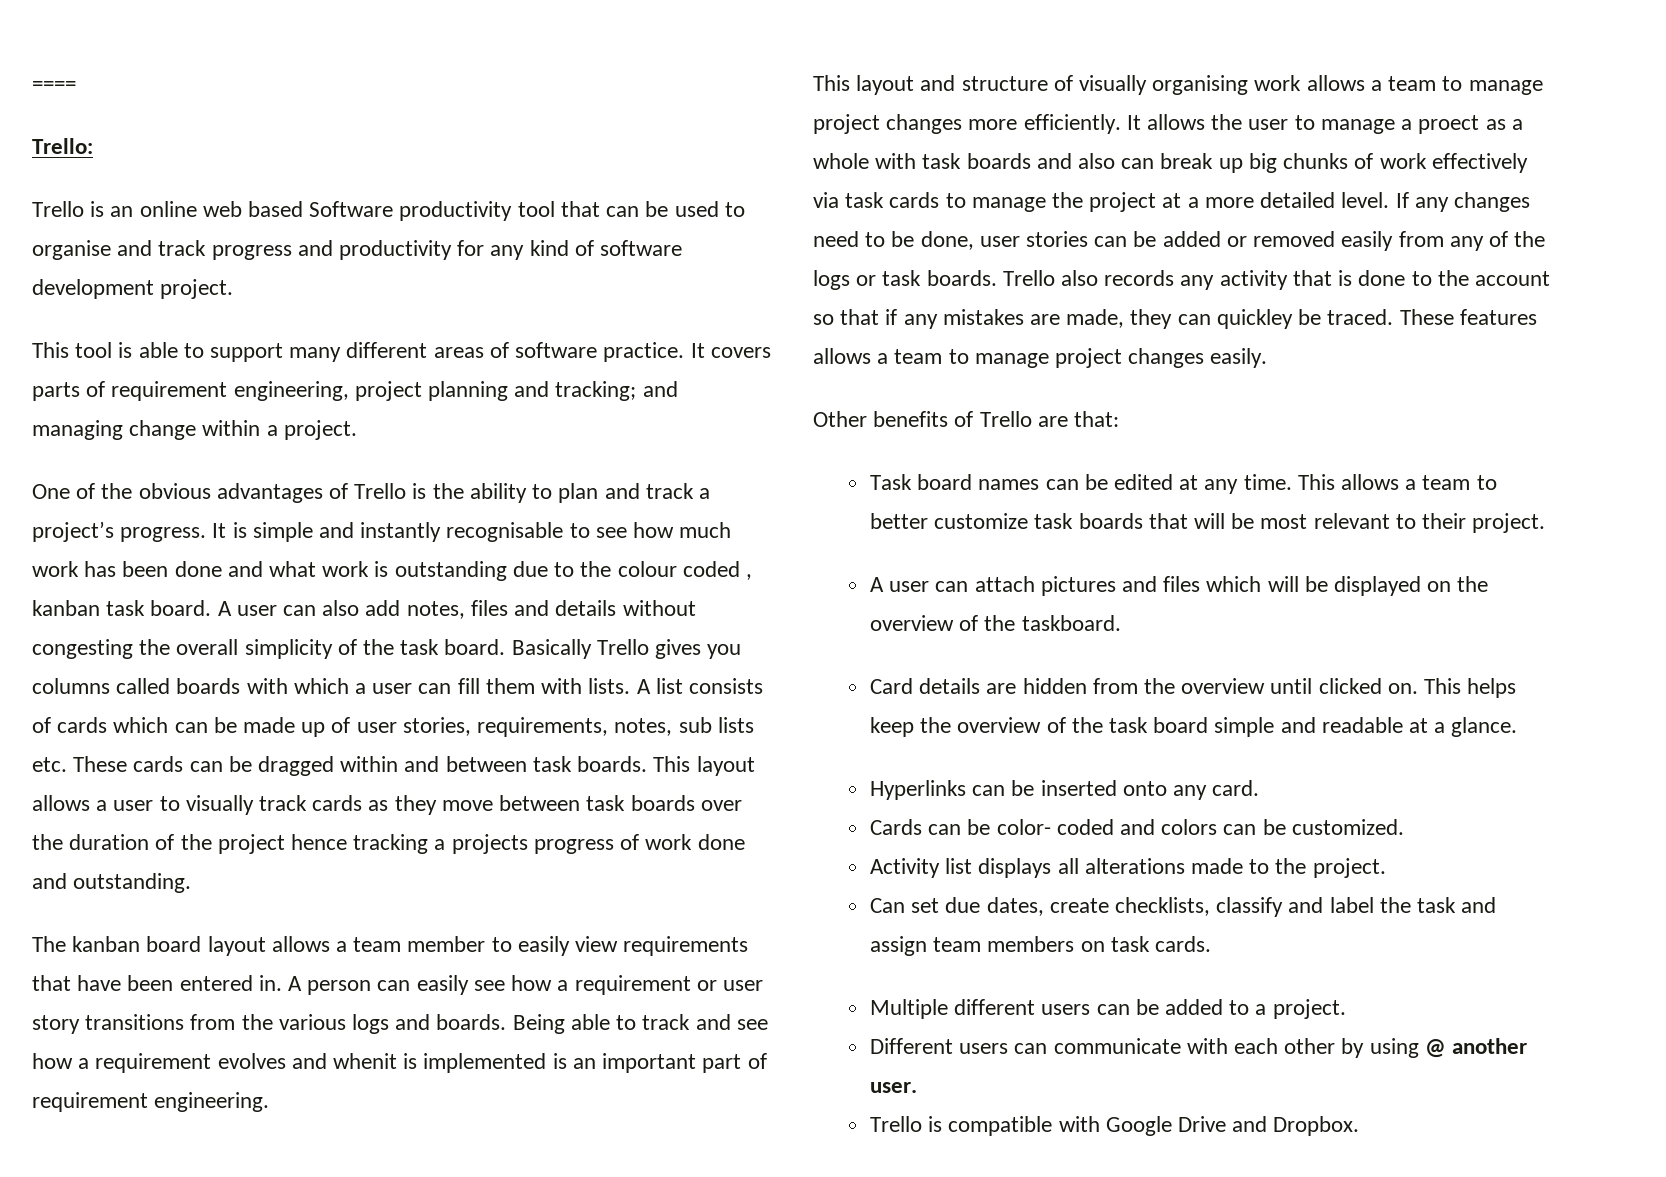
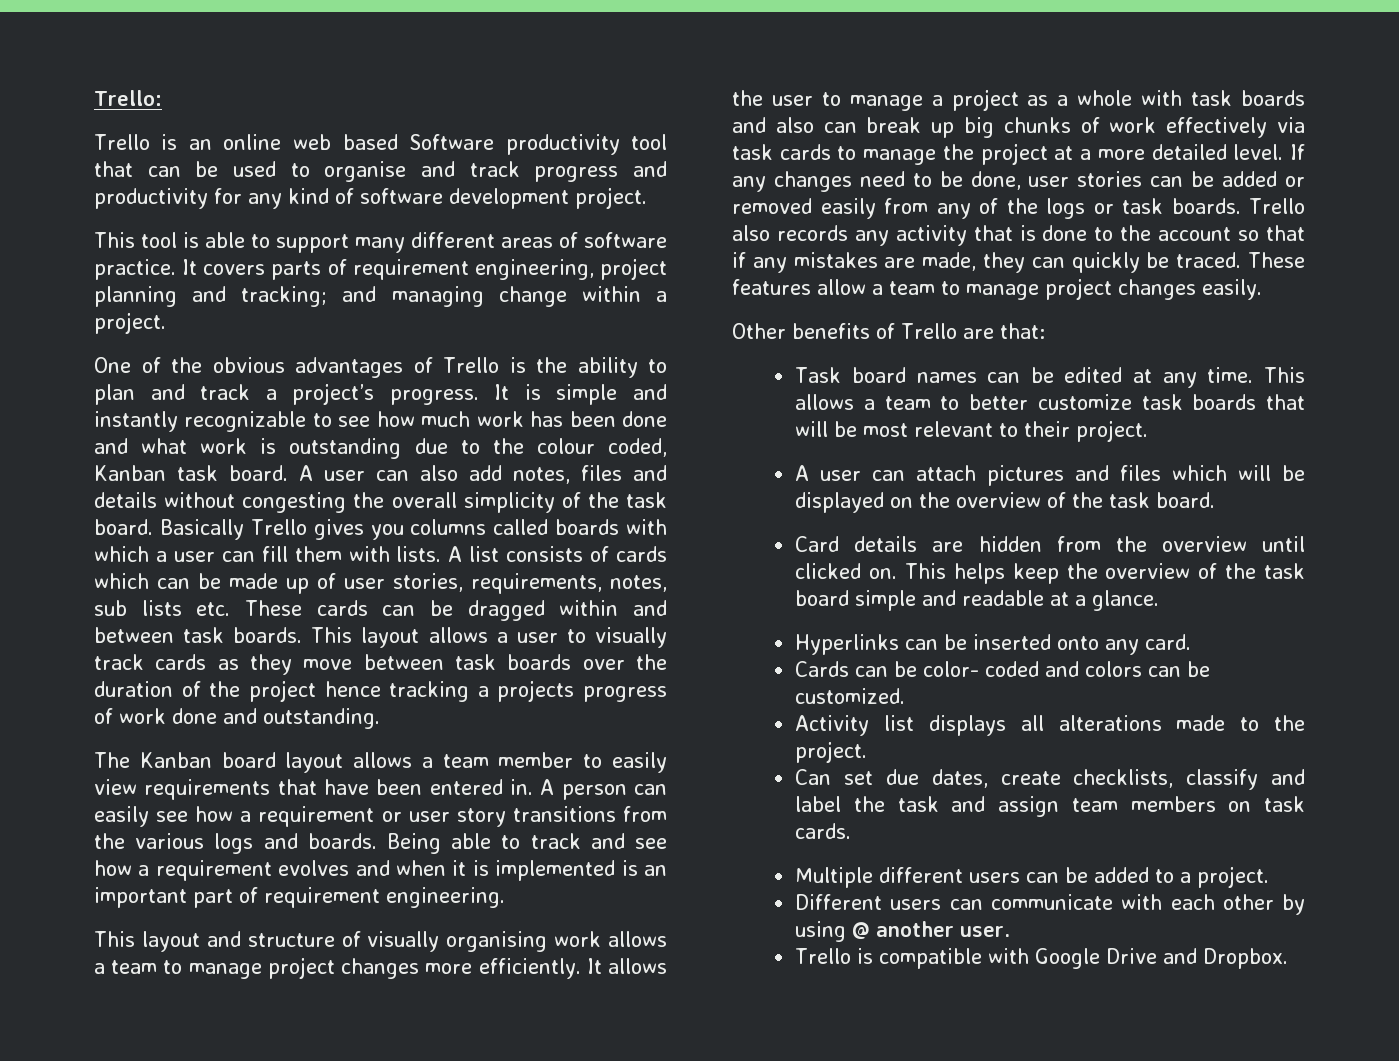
[32,81,76,91] ==== // -> (94, 98) none
[446,522,564,542] recognisable -> [184,411,307,432] recognizable
[682,561,752,580] [32,600,100,616] coded , kanban -> [607,438,667,457] [94,465,166,481] coded, Kanban
[72,936,141,952] kanban -> [139,752,212,768] Kanban
[333,1053,398,1069] whenit -> [396,860,467,876] when it
[1418,115,1480,134] proect -> [951,89,1019,111] project
[1216,309,1293,329] quickley -> [1071,252,1140,273] quickly
[813,348,871,364] allows -> [817,279,866,295] allow
[1021,615,1121,631] taskboard. -> [1109,492,1216,508] task board.

